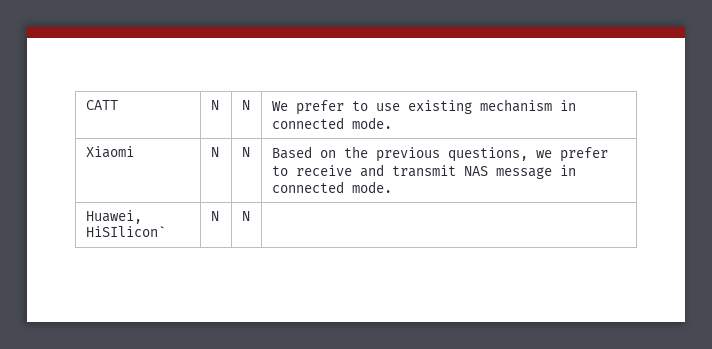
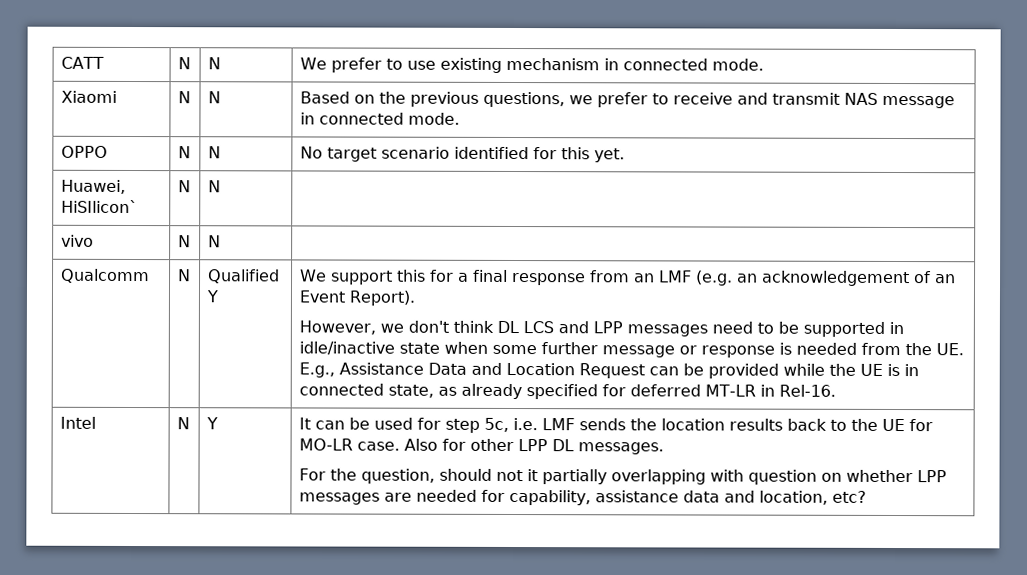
[85,210,142,224] [85,226,166,237] [210,211,219,221] [241,211,250,221] Huawei, HiSIlicon` | N | N | -> [60,145,108,158] [177,146,191,159] [207,146,221,159] [299,146,625,163] [60,179,126,194] [60,199,138,214] [177,180,191,193] [207,180,221,193] [60,234,94,247] [177,235,191,248] [207,235,221,248] [60,268,150,284] [177,269,191,282] [207,269,280,284] [205,290,218,303] [299,269,956,287] [298,290,415,306] [298,320,904,337] [298,341,964,358] [298,362,919,379] [298,383,836,400] [59,416,96,429] [176,417,190,430] [205,417,218,430] [298,417,933,433] [298,438,664,455] [298,468,947,485] [298,489,867,506] OPPO | N | N | No target scenario identified for this yet. // Huawei, HiSIlicon` | N | N | // vivo | N | N | // Qualcomm | N | Qualified Y | We support this for a final response from an LMF (e.g. an acknowledgement of an Event Report). // However, we don't think DL LCS and LPP messages need to be supported in idle/inactive state when some further message or response is needed from the UE. E.g., Assistance Data and Location Request can be provided while the UE is in connected state, as already specified for deferred MT-LR in Rel-16. // Intel | N | Y | It can be used for step 5c, i.e. LMF sends the location results back to the UE for MO-LR case. Also for other LPP DL messages. // For the question, should not it partially overlapping with question on whether LPP messages are needed for capability, assistance data and location, etc?

